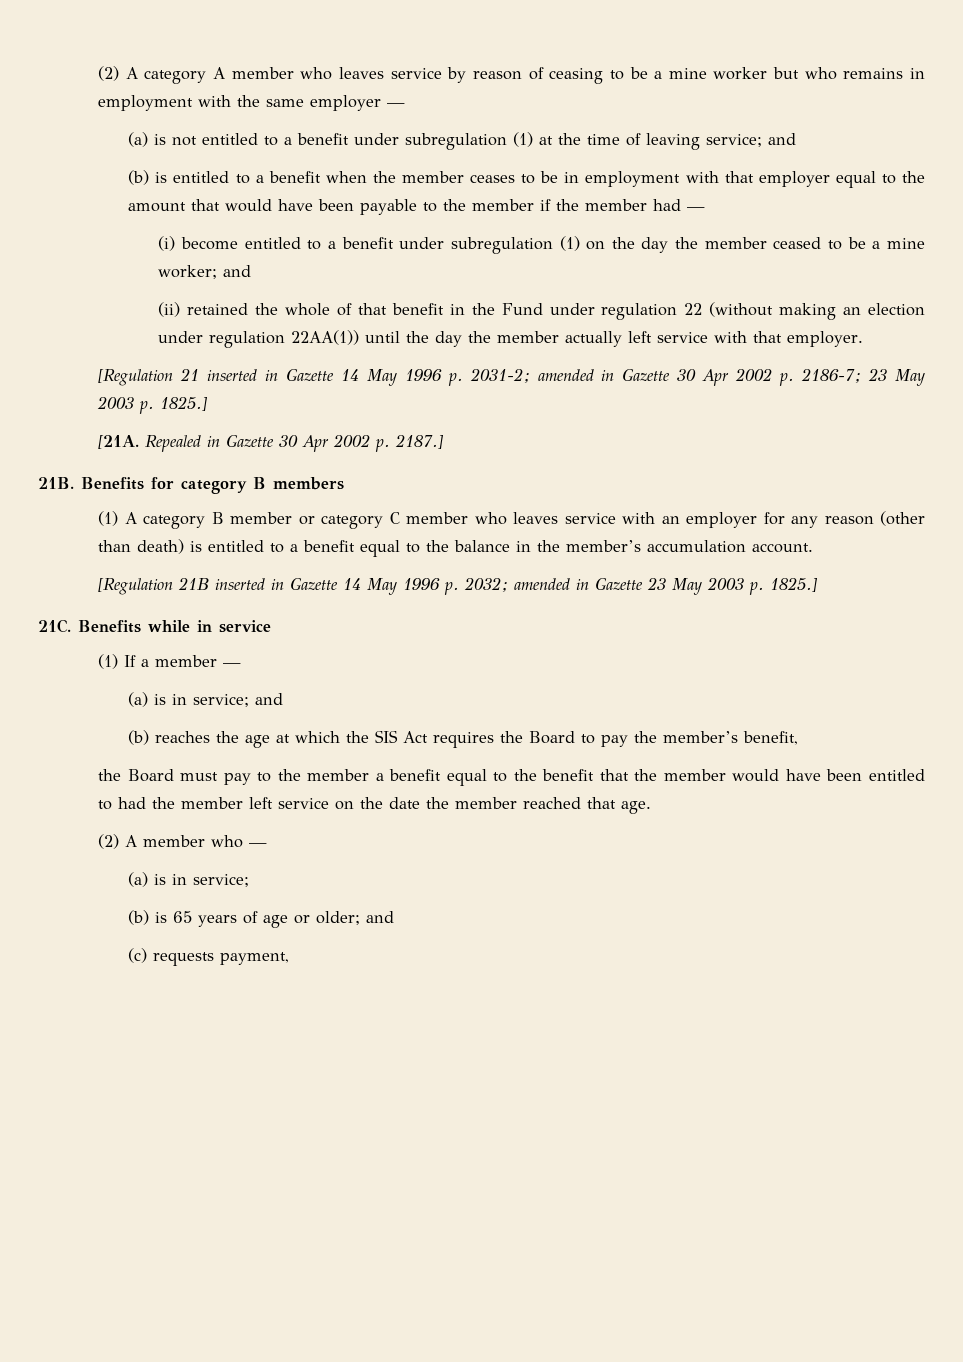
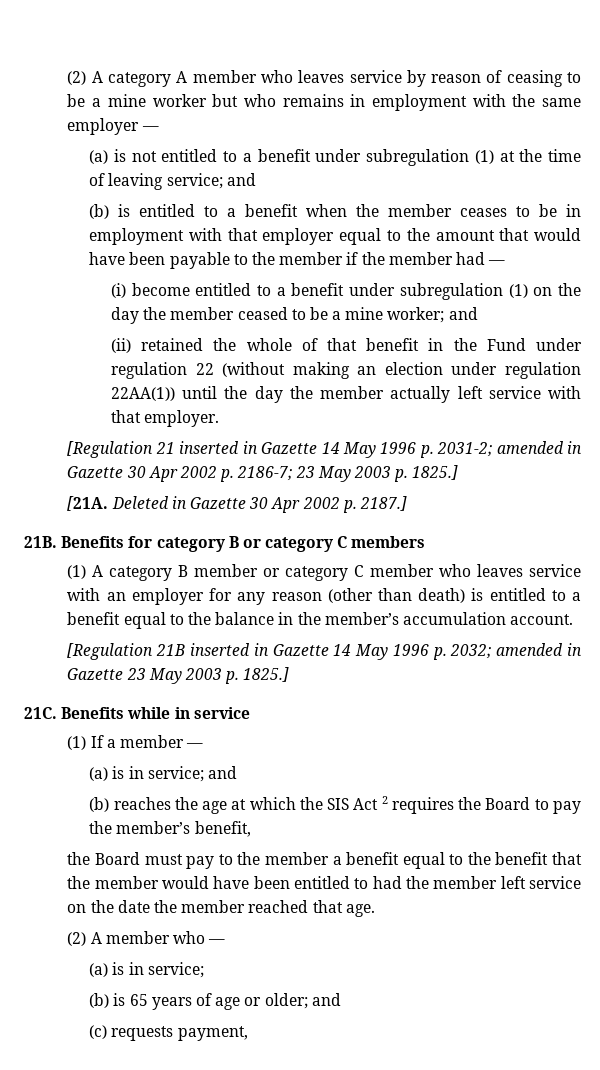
[145,435,202,452] Repealed -> [111,496,169,509] Deleted
(266, 483) none -> [242,536,348,552] or category C
(429, 737) none -> [381,796,388,804] 2

